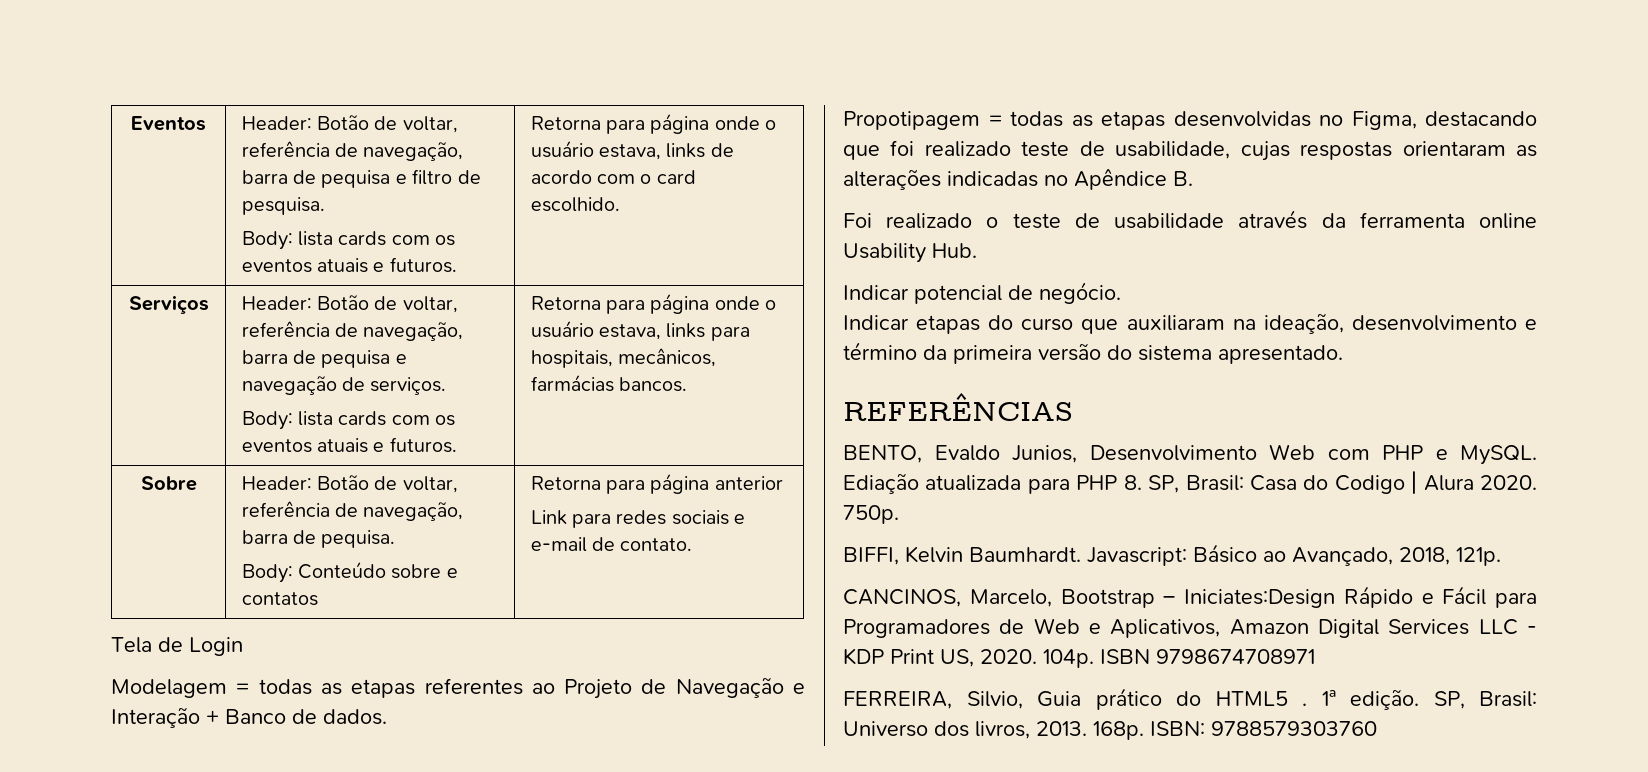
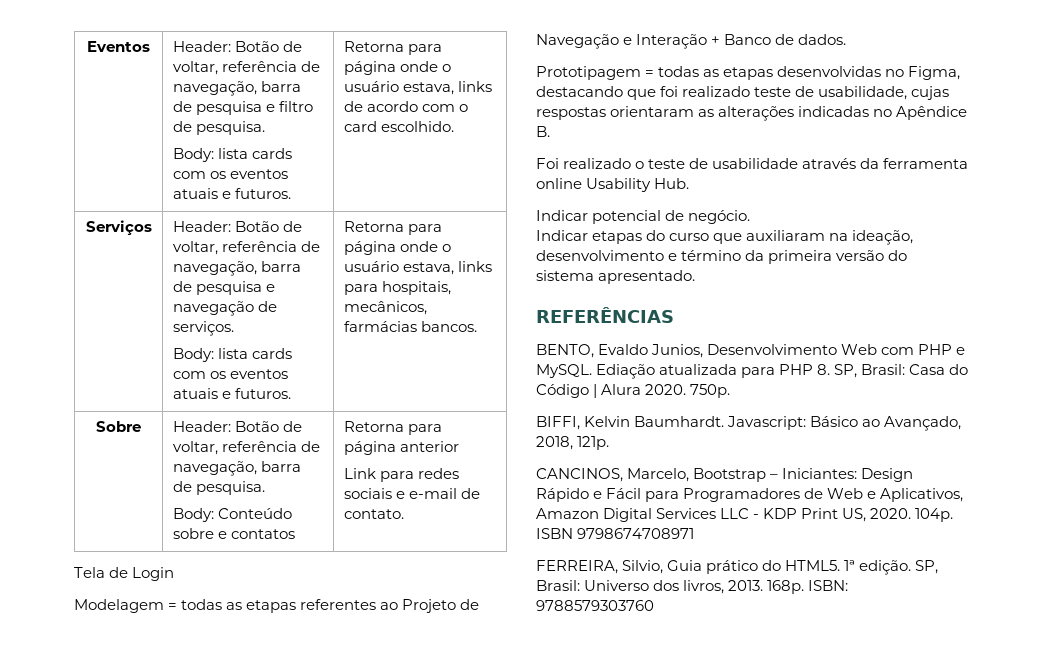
[321,170,391,188] pequisa -> [195,101,262,115] pesquisa
[321,350,391,368] pequisa -> [195,281,262,295] pesquisa
[321,530,396,548] pequisa. -> [195,481,265,495] pesquisa.
[843,111,980,130] Propotipagem -> [536,66,641,80] Prototipagem
[1334,475,1405,494] Codigo -> [536,384,589,398] Código
[1184,589,1335,608] Iniciates:Design -> [782,468,914,482] Iniciantes: Design
[1215,691,1307,706] HTML5 . -> [785,560,841,571] HTML5.

